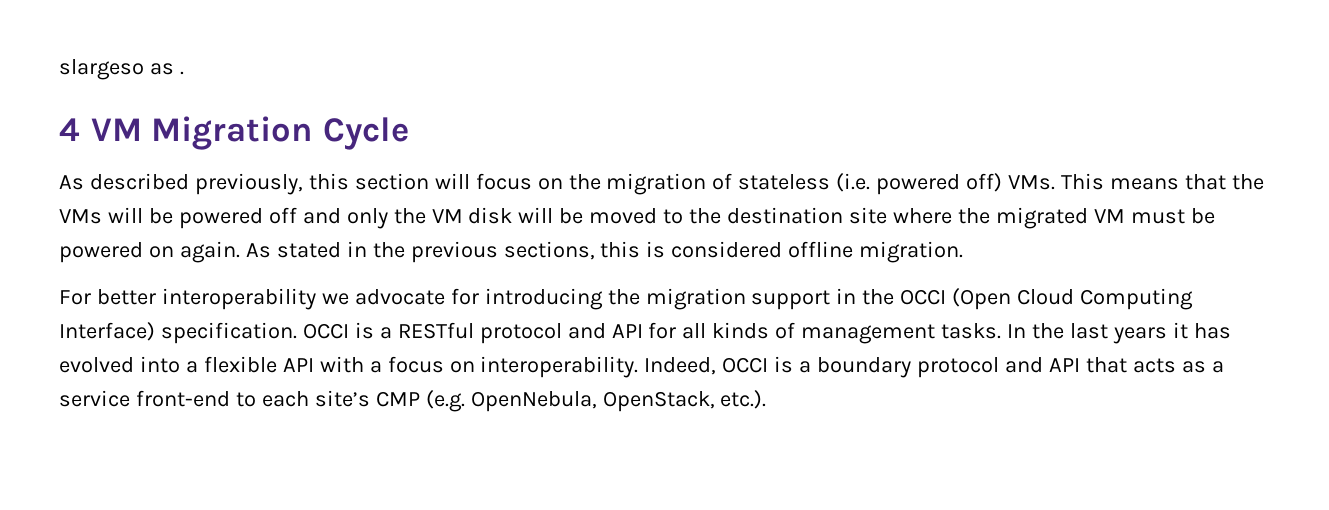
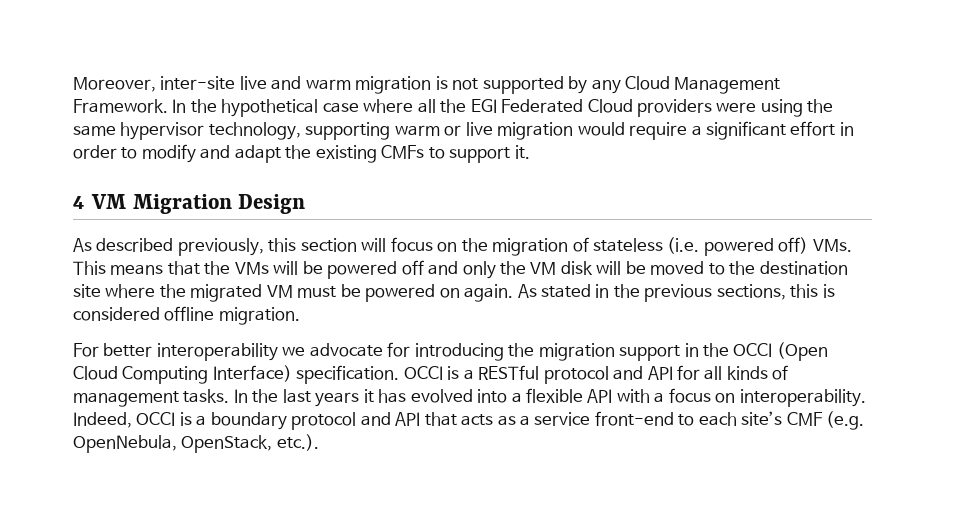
[59,59,184,80] slargeso as . -> [73,76,781,94] [73,99,834,117] [73,121,854,140] [73,144,530,163] Moreover, inter-site live and warm migration is not supported by any Cloud Management Framework. In the hypothetical case where all the EGI Federated Cloud providers were using the same hypervisor technology, supporting warm or live migration would require a significant effort in order to modify and adapt the existing CMFs to support it.
[322,117,409,150] Cycle -> [238,194,306,214] Design
[375,391,420,407] CMP -> [786,412,823,426] CMF

